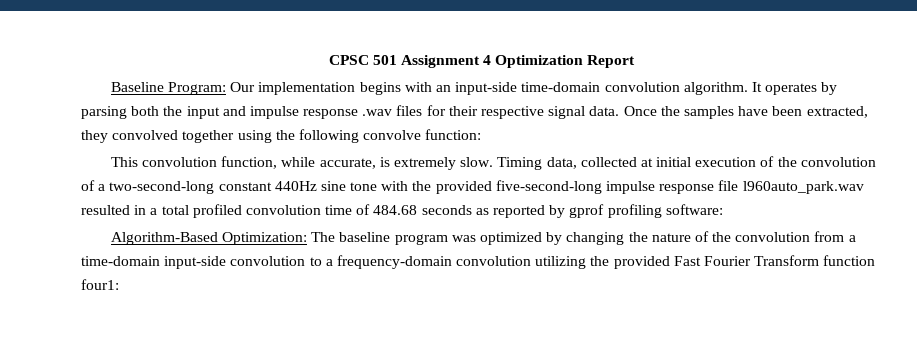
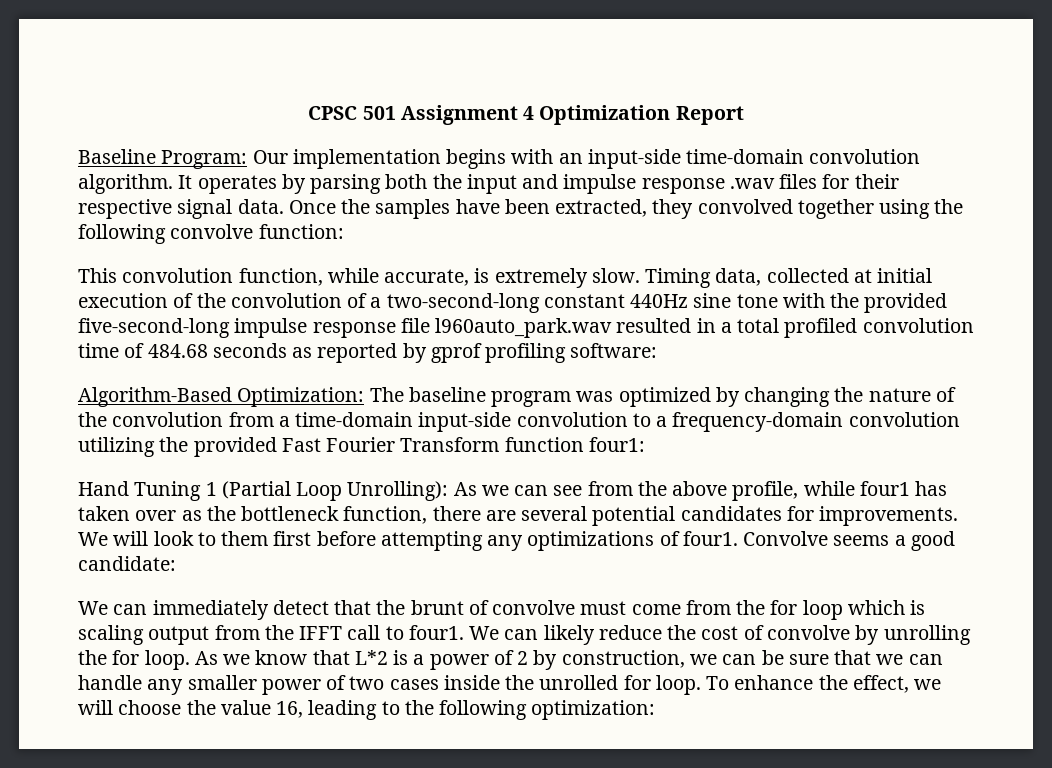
(119, 284) none -> [78,481,948,501] [78,506,959,526] [78,531,955,551] [78,556,176,571] [78,600,926,620] [78,625,971,645] [78,650,943,670] [78,675,942,695] [78,700,656,720] // Hand Tuning 1 (Partial Loop Unrolling): As we can see from the above profile, while four1 has taken over as the bottleneck function, there are several potential candidates for improvements. We will look to them first before attempting any optimizations of four1. Convolve seems a good candidate: // We can immediately detect that the brunt of convolve must come from the for loop which is scaling output from the IFFT call to four1. We can likely reduce the cost of convolve by unrolling the for loop. As we know that L*2 is a power of 2 by construction, we can be sure that we can handle any smaller power of two cases inside the unrolled for loop. To enhance the effect, we will choose the value 16, leading to the following optimization:

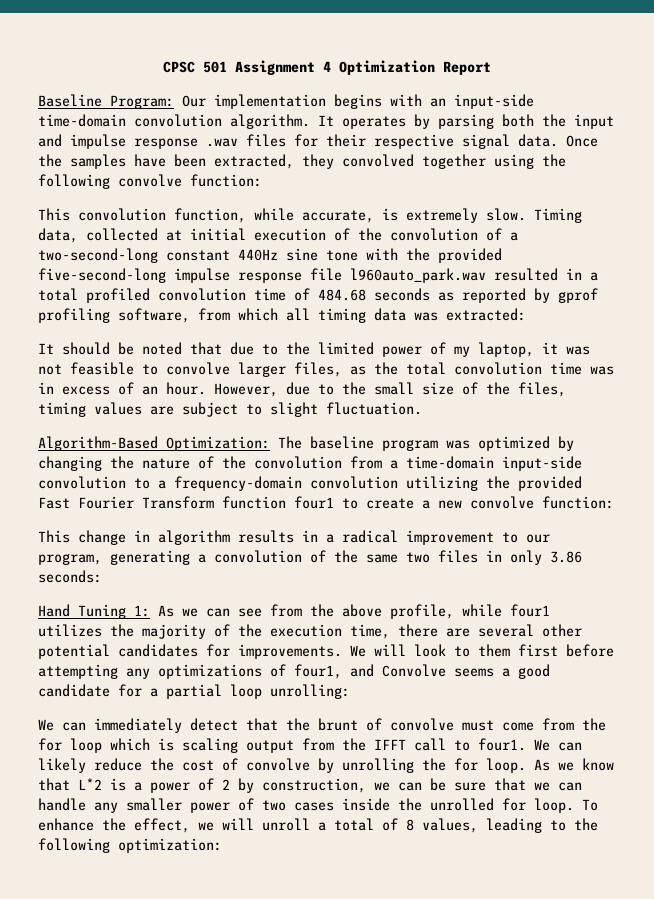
[570,343,658,358] software: -> [118,308,526,323] [38,342,590,357] [38,362,614,377] [38,382,566,397] [38,402,422,417] software, from which all timing data was extracted: // It should be noted that due to the limited power of my laptop, it was not feasible to convolve larger files, as the total convolution time was in excess of an hour. However, due to the small size of the files, timing values are subject to slight fluctuation.
[588,437,645,452] [78,481,449,501] four1: // Hand Tuning 1 (Partial Loop Unrolling): -> [294,496,614,509] [38,530,550,545] [38,550,582,565] [38,570,102,583] [38,604,150,619] four1 to create a new convolve function: // This change in algorithm results in a radical improvement to our program, generating a convolution of the same two files in only 3.86 seconds: // Hand Tuning 1:
[915,481,948,496] [78,506,428,524] has taken over as the bottleneck function, -> [38,624,390,639] utilizes the majority of the execution time,
(588, 513) none -> [542,624,582,637] other
[682,531,738,546] four1. -> [294,664,374,679] four1, and
[78,556,176,571] candidate: -> [38,684,350,699] candidate for a partial loop unrolling:
[118,700,304,718] choose the value 16, -> [262,818,478,833] unroll a total of 8 values,

